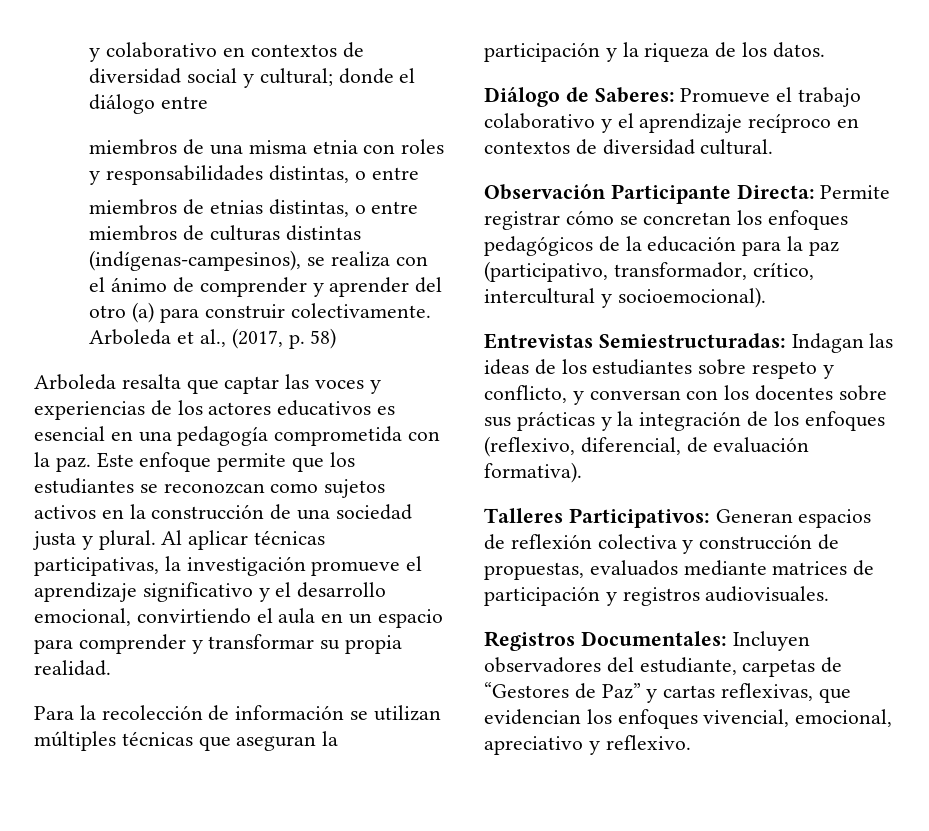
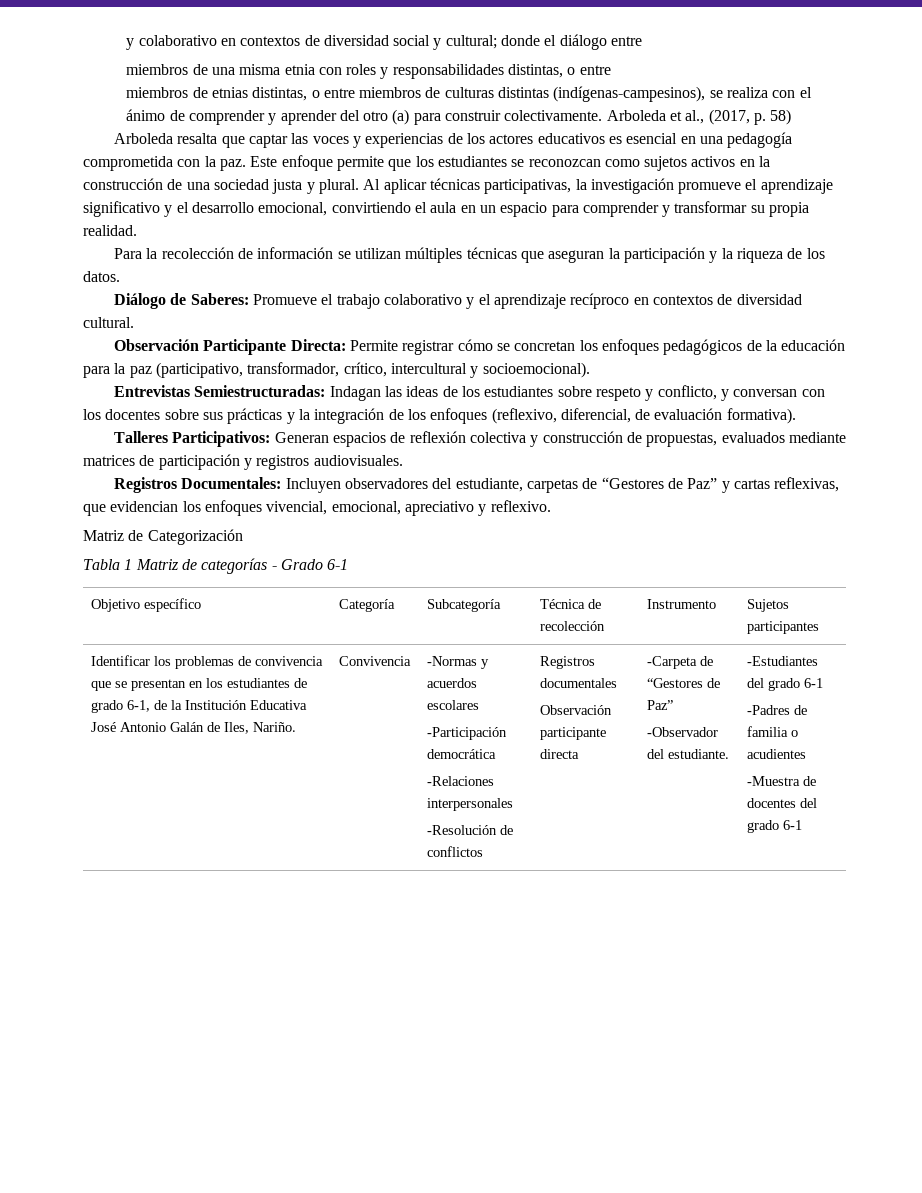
(691, 742) none -> [83,529,243,545] [83,558,349,574] [90,598,201,612] [338,599,395,612] [426,599,501,612] [539,599,601,609] [539,621,605,631] [646,599,716,609] [746,599,789,612] [746,621,819,634] [90,655,323,669] [90,678,307,691] [90,700,307,713] [90,722,296,734] [338,656,411,666] [426,656,489,669] [426,678,477,688] [426,700,479,710] [426,727,507,740] [426,749,496,759] [426,776,494,786] [426,798,513,811] [426,825,513,835] [426,846,483,857] [539,656,595,669] [539,678,617,688] [539,705,612,715] [539,727,606,740] [539,749,579,759] [646,656,713,669] [646,678,720,688] [646,700,673,710] [646,727,718,737] [646,749,729,759] [746,656,818,666] [746,678,823,691] [746,705,807,715] [746,726,798,737] [746,749,806,759] [746,776,816,786] [746,798,817,808] [746,820,802,833] // Matriz de Categorización // Tabla 1 Matriz de categorías - Grado 6-1 // Objetivo específico | Categoría | Subcategoría | Técnica de recolección | Instrumento | Sujetos participantes // Identificar los problemas de convivencia que se presentan en los estudiantes de grado 6-1, de la Institución Educativa José Antonio Galán de Iles, Nariño. | Convivencia | -Normas y acuerdos escolares // -Participación democrática // -Relaciones interpersonales // -Resolución de conflictos | Registros documentales // Observación participante directa | -Carpeta de “Gestores de Paz” // -Observador del estudiante. | -Estudiantes del grado 6-1 // -Padres de familia o acudientes // -Muestra de docentes del grado 6-1

